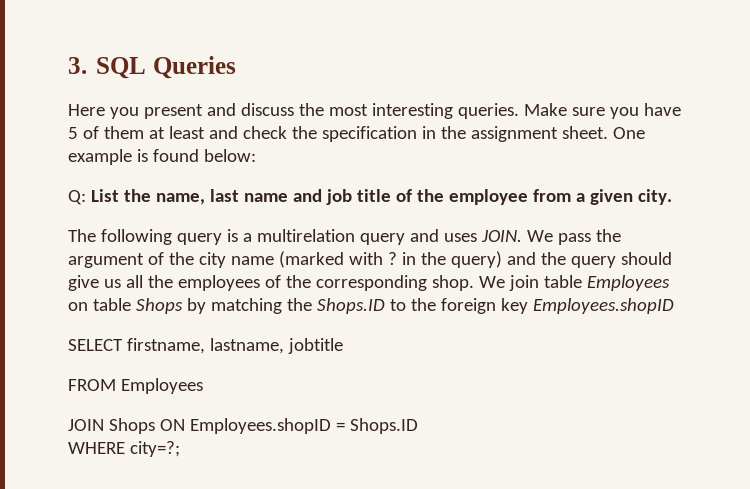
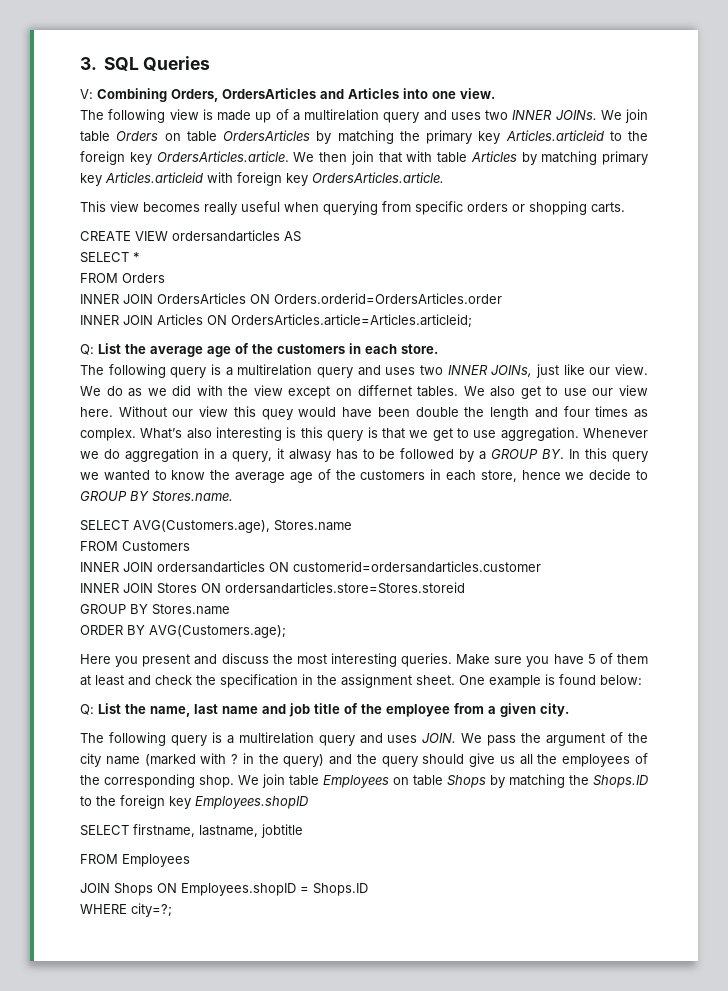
(236, 67) none -> [80,88,495,102] [80,109,648,123] [80,130,648,144] [80,151,648,165] [80,172,444,186] [80,201,625,215] [80,230,301,242] [80,252,140,263] [80,273,165,283] [80,293,502,304] [80,314,472,328] [80,343,438,357] [80,364,649,378] [80,385,648,399] [80,406,649,420] [80,427,648,441] [80,448,649,462] [80,469,648,483] [80,491,233,502] [80,520,352,533] [80,541,190,551] [80,561,541,573] [80,582,465,594] [80,604,230,615] [80,625,286,638] // V: Combining Orders, OrdersArticles and Articles into one view. // The following view is made up of a multirelation query and uses two INNER JOINs. We join table Orders on table OrdersArticles by matching the primary key Articles.articleid to the foreign key OrdersArticles.article. We then join that with table Articles by matching primary key Articles.articleid with foreign key OrdersArticles.article. // This view becomes really useful when querying from specific orders or shopping carts. // CREATE VIEW ordersandarticles AS // SELECT * // FROM Orders // INNER JOIN OrdersArticles ON Orders.orderid=OrdersArticles.order // INNER JOIN Articles ON OrdersArticles.article=Articles.articleid; // Q: List the average age of the customers in each store. // The following query is a multirelation query and uses two INNER JOINs, just like our view. We do as we did with the view except on differnet tables. We also get to use our view here. Without our view this quey would have been double the length and four times as complex. What’s also interesting is this query is that we get to use aggregation. Whenever we do aggregation in a query, it alwasy has to be followed by a GROUP BY. In this query we wanted to know the average age of the customers in each store, hence we decide to GROUP BY Stores.name. // SELECT AVG(Customers.age), Stores.name // FROM Customers // INNER JOIN ordersandarticles ON customerid=ordersandarticles.customer // INNER JOIN Stores ON ordersandarticles.store=Stores.storeid // GROUP BY Stores.name // ORDER BY AVG(Customers.age);

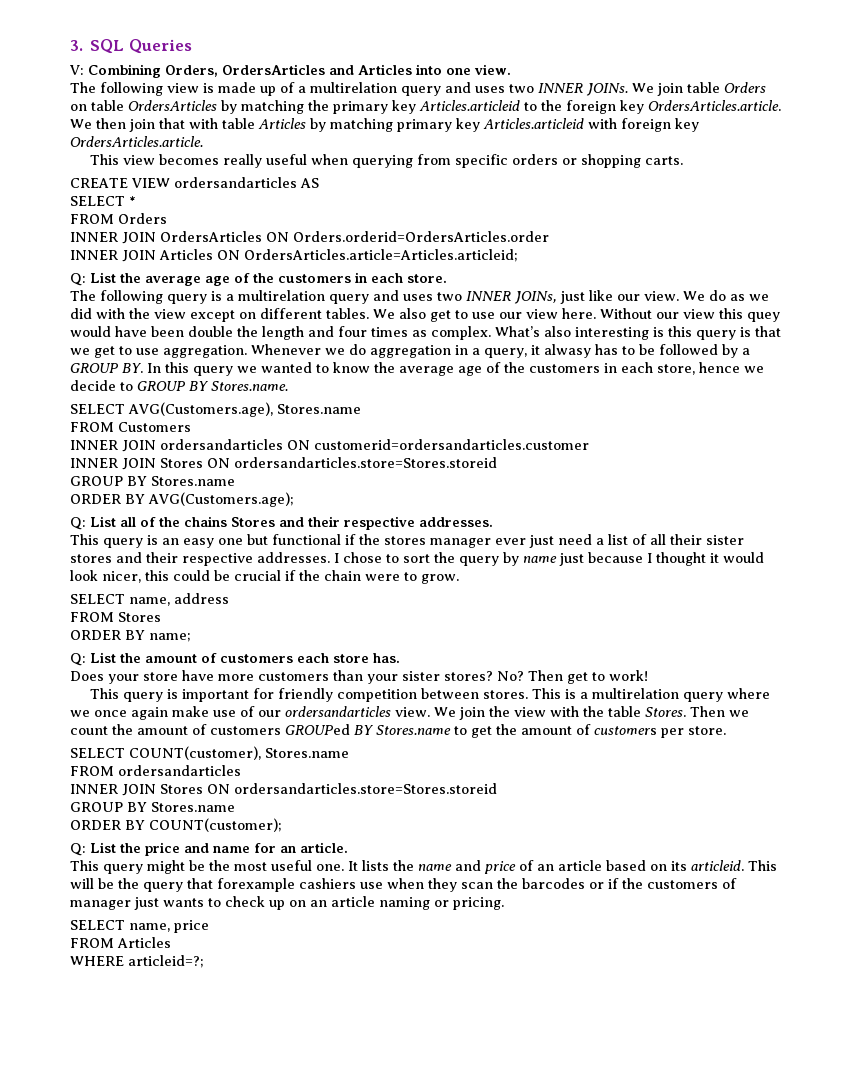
[357,385,412,396] differnet -> [260,308,322,319] different
[80,653,648,667] [80,674,642,688] [80,703,569,717] [80,732,648,746] [80,753,648,767] [80,774,649,788] [80,795,309,809] [80,824,303,838] [80,854,190,867] [80,883,368,896] Here you present and discuss the most interesting queries. Make sure you have 5 of them at least and check the specification in the assignment sheet. One example is found below: // Q: List the name, last name and job title of the employee from a given city. // The following query is a multirelation query and uses JOIN. We pass the argument of the city name (marked with ? in the query) and the query should give us all the employees of the corresponding shop. We join table Employees on table Shops by matching the Shops.ID to the foreign key Employees.shopID // SELECT firstname, lastname, jobtitle // FROM Employees // JOIN Shops ON Employees.shopID = Shops.ID -> [70,516,493,530] [70,534,744,548] [70,552,764,566] [70,570,459,584] [70,593,229,606] [70,612,161,622] [70,630,191,642] [70,652,400,666] [70,670,648,684] [90,688,771,702] [70,706,749,720] [70,724,726,738] [70,746,349,760] [70,765,241,776] [70,783,497,796] [70,802,235,812] [70,818,282,832] [70,842,348,856] [70,860,777,874] [70,878,737,892] [70,896,504,910] [70,920,209,933] [70,937,171,948] Q: List all of the chains Stores and their respective addresses. // This query is an easy one but functional if the stores manager ever just need a list of all their sister stores and their respective addresses. I chose to sort the query by name just because I thought it would look nicer, this could be crucial if the chain were to grow. // SELECT name, address // FROM Stores // ORDER BY name; // Q: List the amount of customers each store has. // Does your store have more customers than your sister stores? No? Then get to work! // This query is important for friendly competition between stores. This is a multirelation query where we once again make use of our ordersandarticles view. We join the view with the table Stores. Then we count the amount of customers GROUPed BY Stores.name to get the amount of customers per store. // SELECT COUNT(customer), Stores.name // FROM ordersandarticles // INNER JOIN Stores ON ordersandarticles.store=Stores.storeid // GROUP BY Stores.name // ORDER BY COUNT(customer); // Q: List the price and name for an article. // This query might be the most useful one. It lists the name and price of an article based on its articleid. This will be the query that forexample cashiers use when they scan the barcodes or if the customers of manager just wants to check up on an article naming or pricing. // SELECT name, price // FROM Articles
[131,903,172,917] city=?; -> [128,955,204,968] articleid=?;

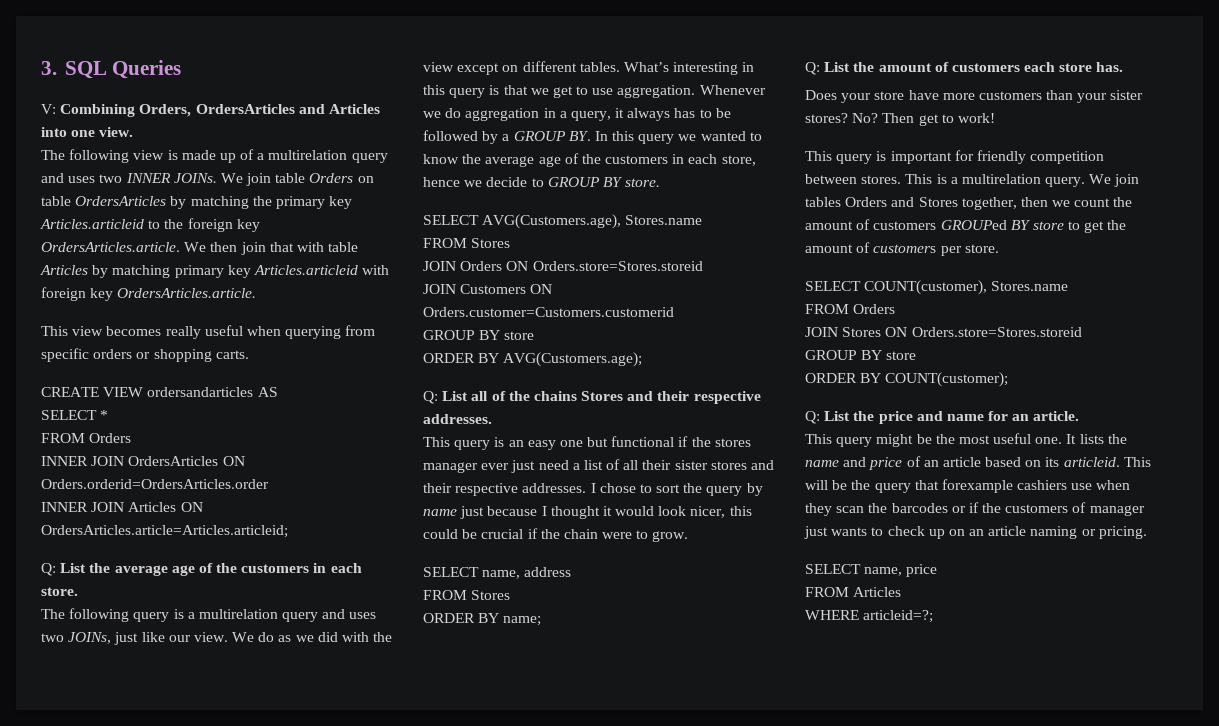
[466,291,511,301] INNER -> (64, 637) none
[373,308,780,322] [70,326,664,340] We also get to use our view here. Without our view this quey would have been double the length and four times as complex. What’s also interesting is -> [623,62,755,75] What’s interesting in
[544,344,591,358] alwasy -> [627,108,671,121] always
[211,381,288,391] Stores.name. -> [625,178,661,187] store.
[118,422,191,432] [70,439,589,452] [70,457,497,470] [70,476,235,486] Customers // INNER JOIN ordersandarticles ON customerid=ordersandarticles.customer // INNER JOIN Stores ON ordersandarticles.store=Stores.storeid // GROUP BY Stores.name -> [471,238,511,248] [423,261,703,271] [423,284,553,294] [423,307,674,317] [423,330,535,340] Stores // JOIN Orders ON Orders.store=Stores.storeid // JOIN Customers ON Orders.customer=Customers.customerid // GROUP BY store
[683,688,771,702] [70,706,725,720] query where we once again make use of our ordersandarticles view. We join the view with the table Stores. Then -> [1045,174,1140,187] [805,197,1048,210] query. We join tables Orders and Stores together, then
[376,725,451,735] Stores.name -> [1032,221,1064,230] store
[118,765,241,776] [70,783,497,796] [70,802,235,812] ordersandarticles // INNER JOIN Stores ON ordersandarticles.store=Stores.storeid // GROUP BY Stores.name -> [853,304,896,314] [805,327,1082,337] [805,350,917,360] Orders // JOIN Stores ON Orders.store=Stores.storeid // GROUP BY store

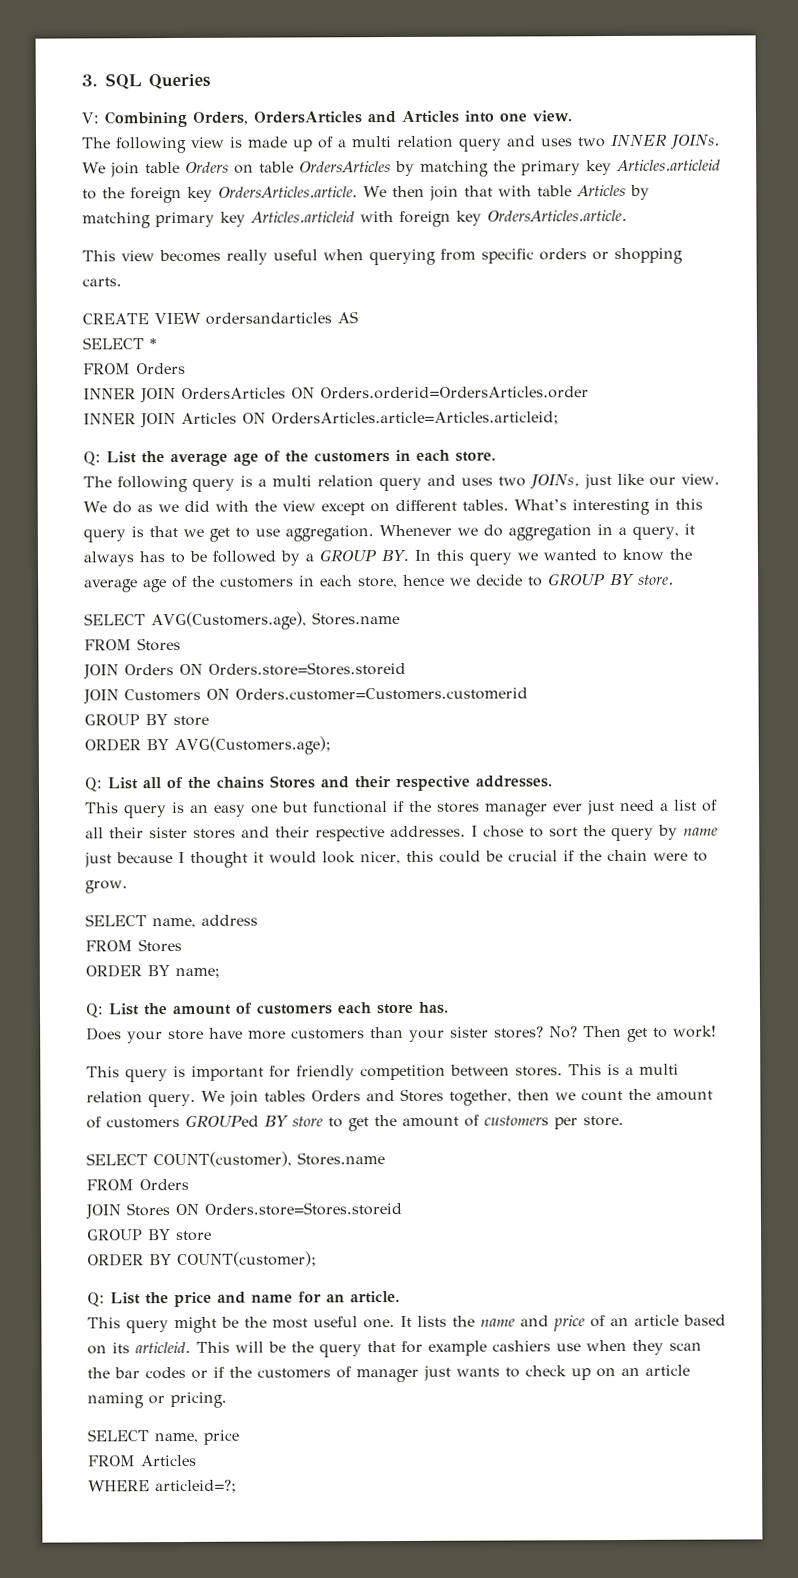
[268,150,348,160] multirelation -> [352,135,454,149] multi relation
[198,609,278,619] multirelation -> [272,475,374,488] multi relation
[961,174,1041,184] multirelation -> [639,1063,679,1075] [86,1091,143,1104] multi relation
[941,479,1013,493] forexample -> [401,1340,487,1356] for example
[891,503,948,513] barcodes -> [114,1366,186,1380] bar codes

